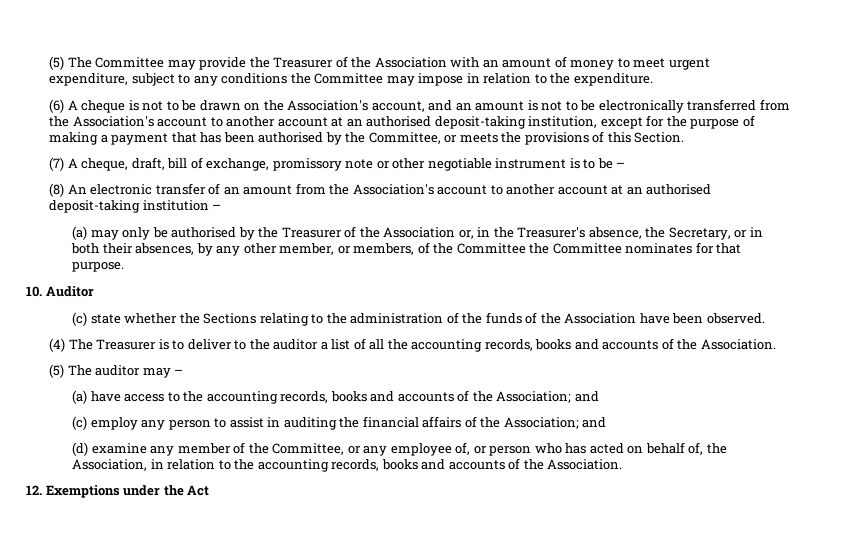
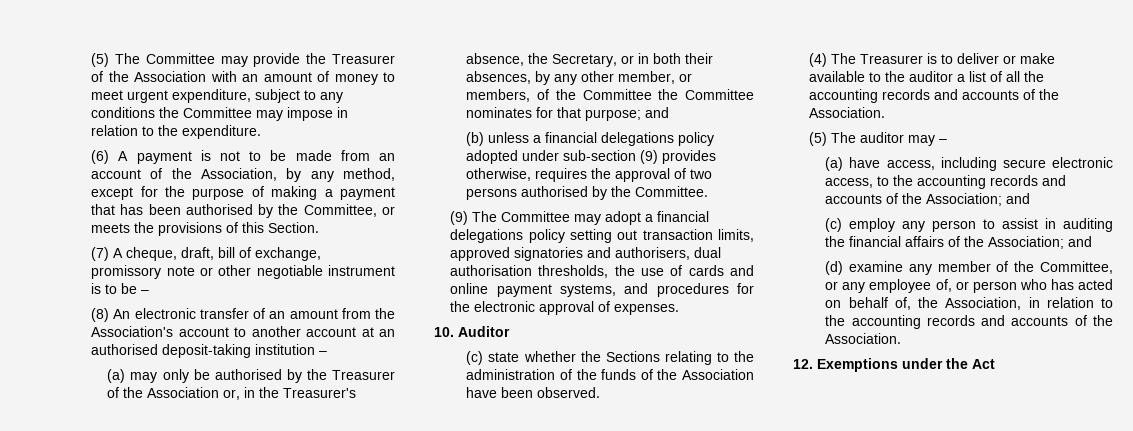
[81,99,790,113] [49,116,598,129] cheque is not to be drawn on the Association's account, and an amount is not to be electronically transferred from the Association's account to another account at an authorised deposit-taking institution, -> [136,150,395,164] [91,168,395,182] payment is not to be made from an account of the Association, by any method,
[72,262,125,272] purpose. -> [585,107,670,121] [466,132,715,146] [466,150,717,164] [466,168,713,182] [466,186,709,200] [450,211,710,225] [450,229,754,243] [450,247,722,261] [450,265,754,278] [450,283,754,297] [450,301,680,315] purpose; and // (b) unless a financial delegations policy adopted under sub-section (9) provides otherwise, requires the approval of two persons authorised by the Committee. // (9) The Committee may adopt a financial delegations policy setting out transaction limits, approved signatories and authorisers, dual authorisation thresholds, the use of cards and online payment systems, and procedures for the electronic approval of expenses.
(232, 344) none -> [1003,53,1056,64] [809,71,866,82] or make available
[484,339,572,351] records, books -> [882,89,931,100] records
[124,391,367,404] access to the accounting records, books -> [886,157,1113,171] [825,175,1039,189] access, including secure electronic access, to the accounting records
[331,459,418,471] records, books -> [926,315,975,326] records

